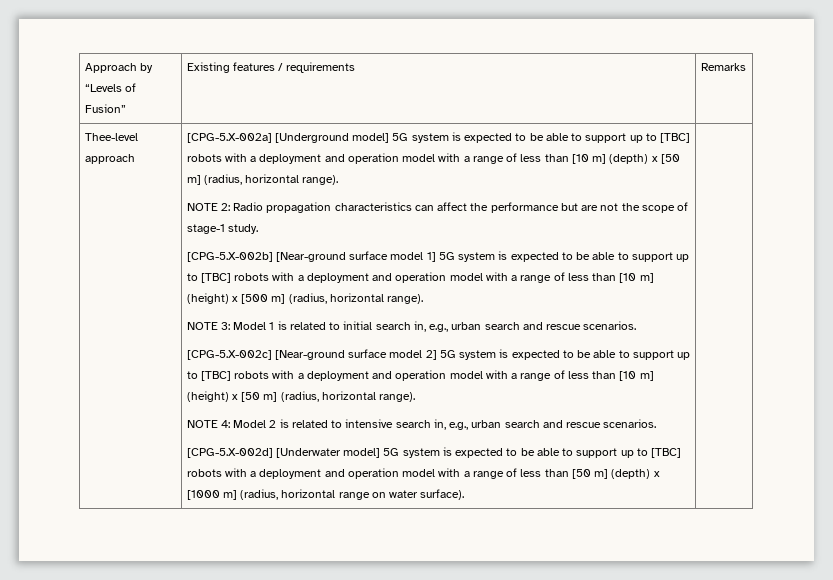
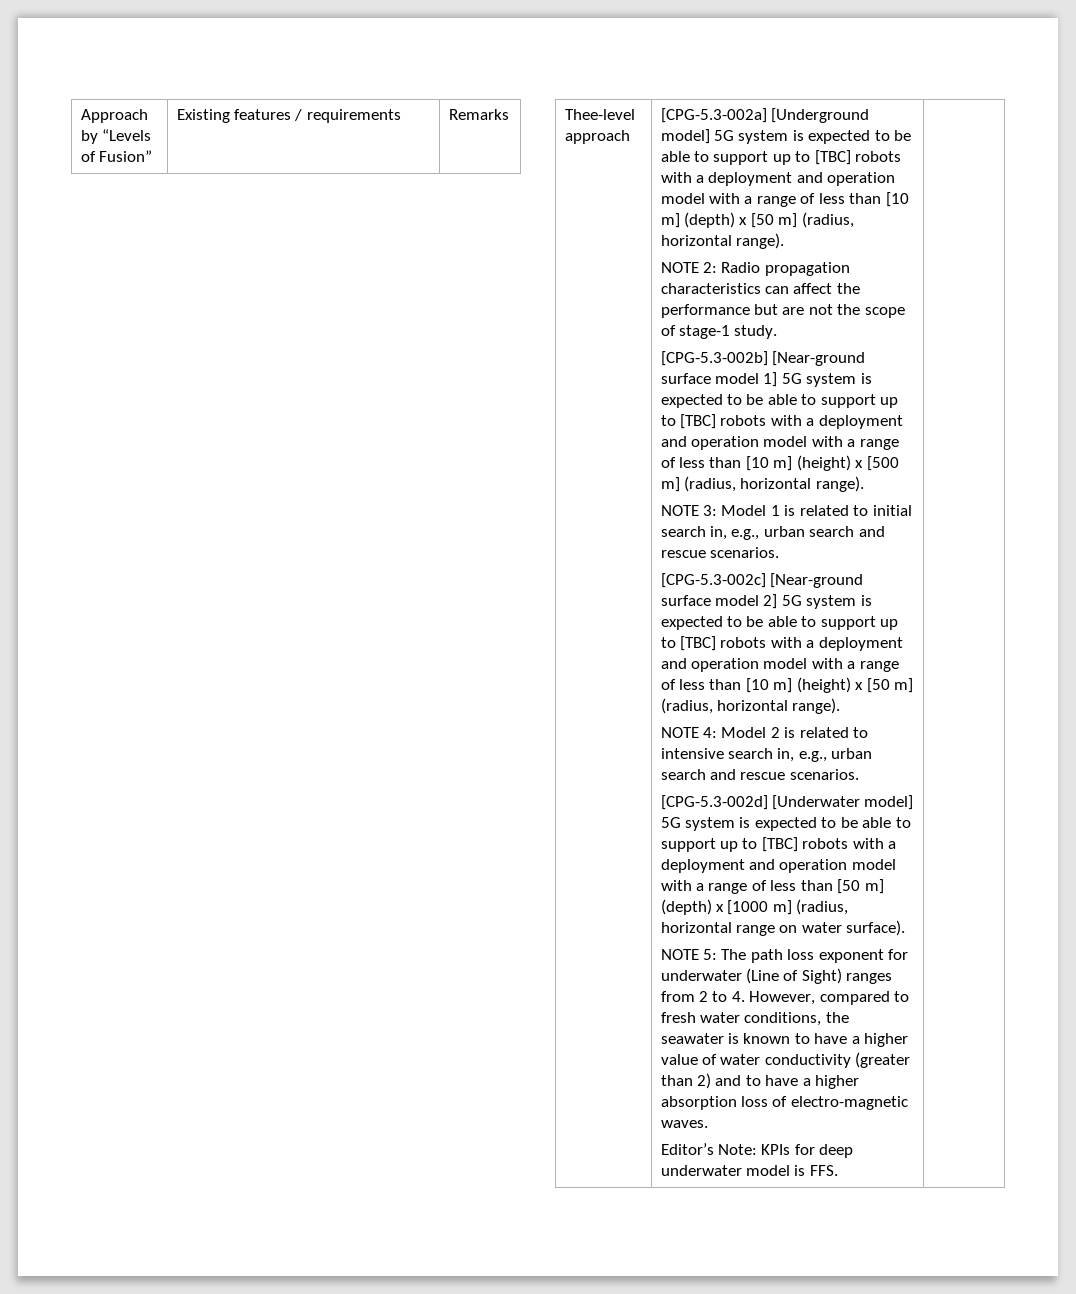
[186,133,272,143] [CPG-5.X-002a] -> [660,108,767,123] [CPG-5.3-002a]
[186,252,273,262] [CPG-5.X-002b] -> [660,351,768,366] [CPG-5.3-002b]
[186,350,272,360] [CPG-5.X-002c] -> [660,573,766,588] [CPG-5.3-002c]
[186,448,273,458] [CPG-5.X-002d] -> [660,795,768,810] [CPG-5.3-002d]
(465, 494) none -> [660,949,909,963] [660,968,893,984] [660,991,910,1005] [660,1012,849,1026] [660,1033,909,1047] [660,1052,911,1068] [660,1073,860,1089] [660,1096,908,1110] [660,1120,708,1128] [660,1143,854,1158] [660,1165,838,1176] // NOTE 5: The path loss exponent for underwater (Line of Sight) ranges from 2 to 4. However, compared to fresh water conditions, the seawater is known to have a higher value of water conductivity (greater than 2) and to have a higher absorption loss of electro-magnetic waves. // Editor’s Note: KPIs for deep underwater model is FFS.

